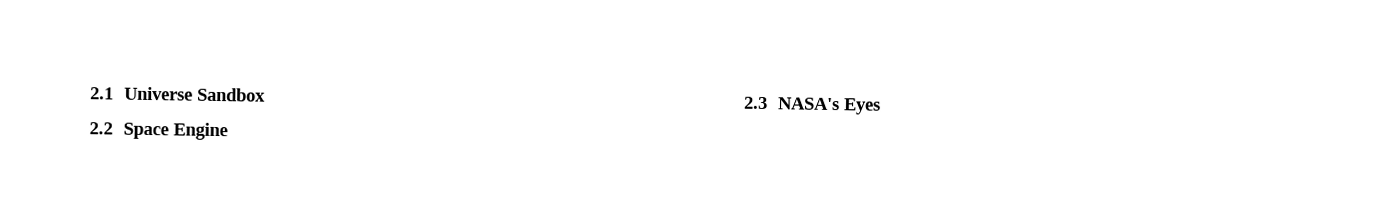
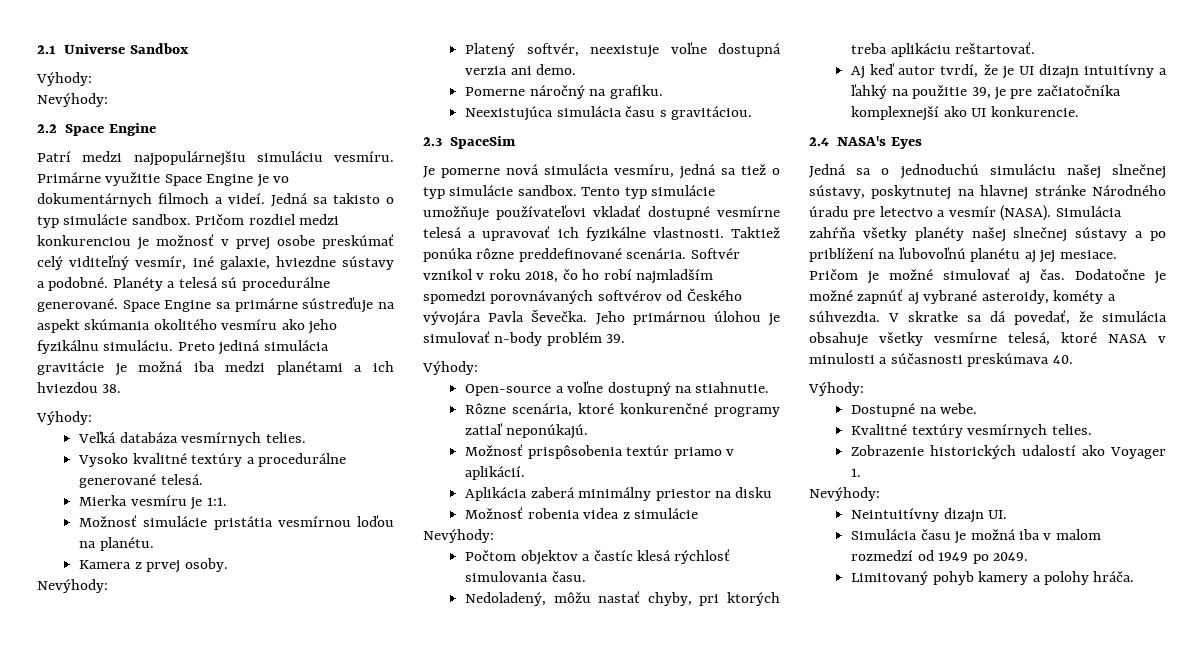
(267, 94) none -> [36,72,92,86] [37,93,108,107] // Výhody: // Nevýhody:
[744,96,882,115] 2.3 NASA's Eyes -> [37,151,394,166] [37,172,290,187] [37,193,394,207] [37,214,340,228] [37,234,394,250] [37,255,394,270] [37,277,330,291] [37,297,395,313] [37,319,338,334] [37,340,329,355] [37,361,394,376] [37,382,122,393] [36,411,92,425] [78,431,306,446] [78,453,346,467] [79,474,203,488] [79,495,227,510] [79,515,394,530] [79,537,154,551] [79,558,228,573] [37,579,108,593] [465,42,781,58] [465,64,577,75] [465,85,663,99] [465,106,752,121] [423,136,517,149] [423,164,780,179] [423,185,716,199] [423,205,780,221] [423,226,780,241] [423,248,740,262] [423,269,714,284] [423,288,742,304] [423,309,780,326] [423,331,626,346] [422,361,478,375] [465,381,770,396] [465,403,780,417] [465,423,588,439] [465,444,734,459] [465,466,526,480] [465,487,773,501] [465,507,698,519] [423,529,494,543] [465,549,731,565] [465,571,586,582] [465,591,780,606] [851,42,1036,57] [851,63,1167,79] [851,84,1121,100] [851,106,1079,121] [809,136,922,149] [809,164,1166,179] [809,185,1166,200] [809,205,1122,221] [809,227,1166,242] [809,247,1117,263] [809,268,1166,284] [809,289,1116,305] [809,310,1167,325] [809,332,1166,347] [809,353,1073,367] [808,382,864,396] [851,403,978,417] [851,424,1092,438] [851,445,1166,459] [851,468,862,477] [809,487,880,501] [851,508,1008,523] [851,529,1101,544] [851,550,1028,564] [851,571,1135,585] Patrí medzi najpopulárnejšiu simuláciu vesmíru. Primárne využitie Space Engine je vo dokumentárnych filmoch a videí. Jedná sa takisto o typ simulácie sandbox. Pričom rozdiel medzi konkurenciou je možnosť v prvej osobe preskúmať celý viditeľný vesmír, iné galaxie, hviezdne sústavy a podobné. Planéty a telesá sú procedurálne generované. Space Engine sa primárne sústreďuje na aspekt skúmania okolitého vesmíru ako jeho fyzikálnu simuláciu. Preto jediná simulácia gravitácie je možná iba medzi planétami a ich hviezdou 38. // Výhody: // Veľká databáza vesmírnych telies. // Vysoko kvalitné textúry a procedurálne generované telesá. // Mierka vesmíru je 1:1. // Možnosť simulácie pristátia vesmírnou loďou na planétu. // Kamera z prvej osoby. // Nevýhody: // Platený softvér, neexistuje voľne dostupná verzia ani demo. // Pomerne náročný na grafiku. // Neexistujúca simulácia času s gravitáciou. // 2.3 SpaceSim // Je pomerne nová simulácia vesmíru, jedná sa tiež o typ simulácie sandbox. Tento typ simulácie umožňuje používateľovi vkladať dostupné vesmírne telesá a upravovať ich fyzikálne vlastnosti. Taktiež ponúka rôzne preddefinované scenária. Softvér vznikol v roku 2018, čo ho robí najmladším spomedzi porovnávaných softvérov od Českého vývojára Pavla Ševečka. Jeho primárnou úlohou je simulovať n-body problém 39. // Výhody: // Open-source a voľne dostupný na stiahnutie. // Rôzne scenária, ktoré konkurenčné programy zatiaľ neponúkajú. // Možnosť prispôsobenia textúr priamo v aplikácií. // Aplikácia zaberá minimálny priestor na disku // Možnosť robenia videa z simulácie // Nevýhody: // Počtom objektov a častíc klesá rýchlosť simulovania času. // Nedoladený, môžu nastať chyby, pri ktorých treba aplikáciu reštartovať. // Aj keď autor tvrdí, že je UI dizajn intuitívny a ľahký na použitie 39, je pre začiatočníka komplexnejší ako UI konkurencie. // 2.4 NASA's Eyes // Jedná sa o jednoduchú simuláciu našej slnečnej sústavy, poskytnutej na hlavnej stránke Národného úradu pre letectvo a vesmír (NASA). Simulácia zahŕňa všetky planéty našej slnečnej sústavy a po priblížení na ľubovoľnú planétu aj jej mesiace. Pričom je možné simulovať aj čas. Dodatočne je možné zapnúť aj vybrané asteroidy, kométy a súhvezdia. V skratke sa dá povedať, že simulácia obsahuje všetky vesmírne telesá, ktoré NASA v minulosti a súčasnosti preskúmava 40. // Výhody: // Dostupné na webe. // Kvalitné textúry vesmírnych telies. // Zobrazenie historických udalostí ako Voyager 1. // Nevýhody: // Neintuitívny dizajn UI. // Simulácia času je možná iba v malom rozmedzí od 1949 po 2049. // Limitovaný pohyb kamery a polohy hráča.

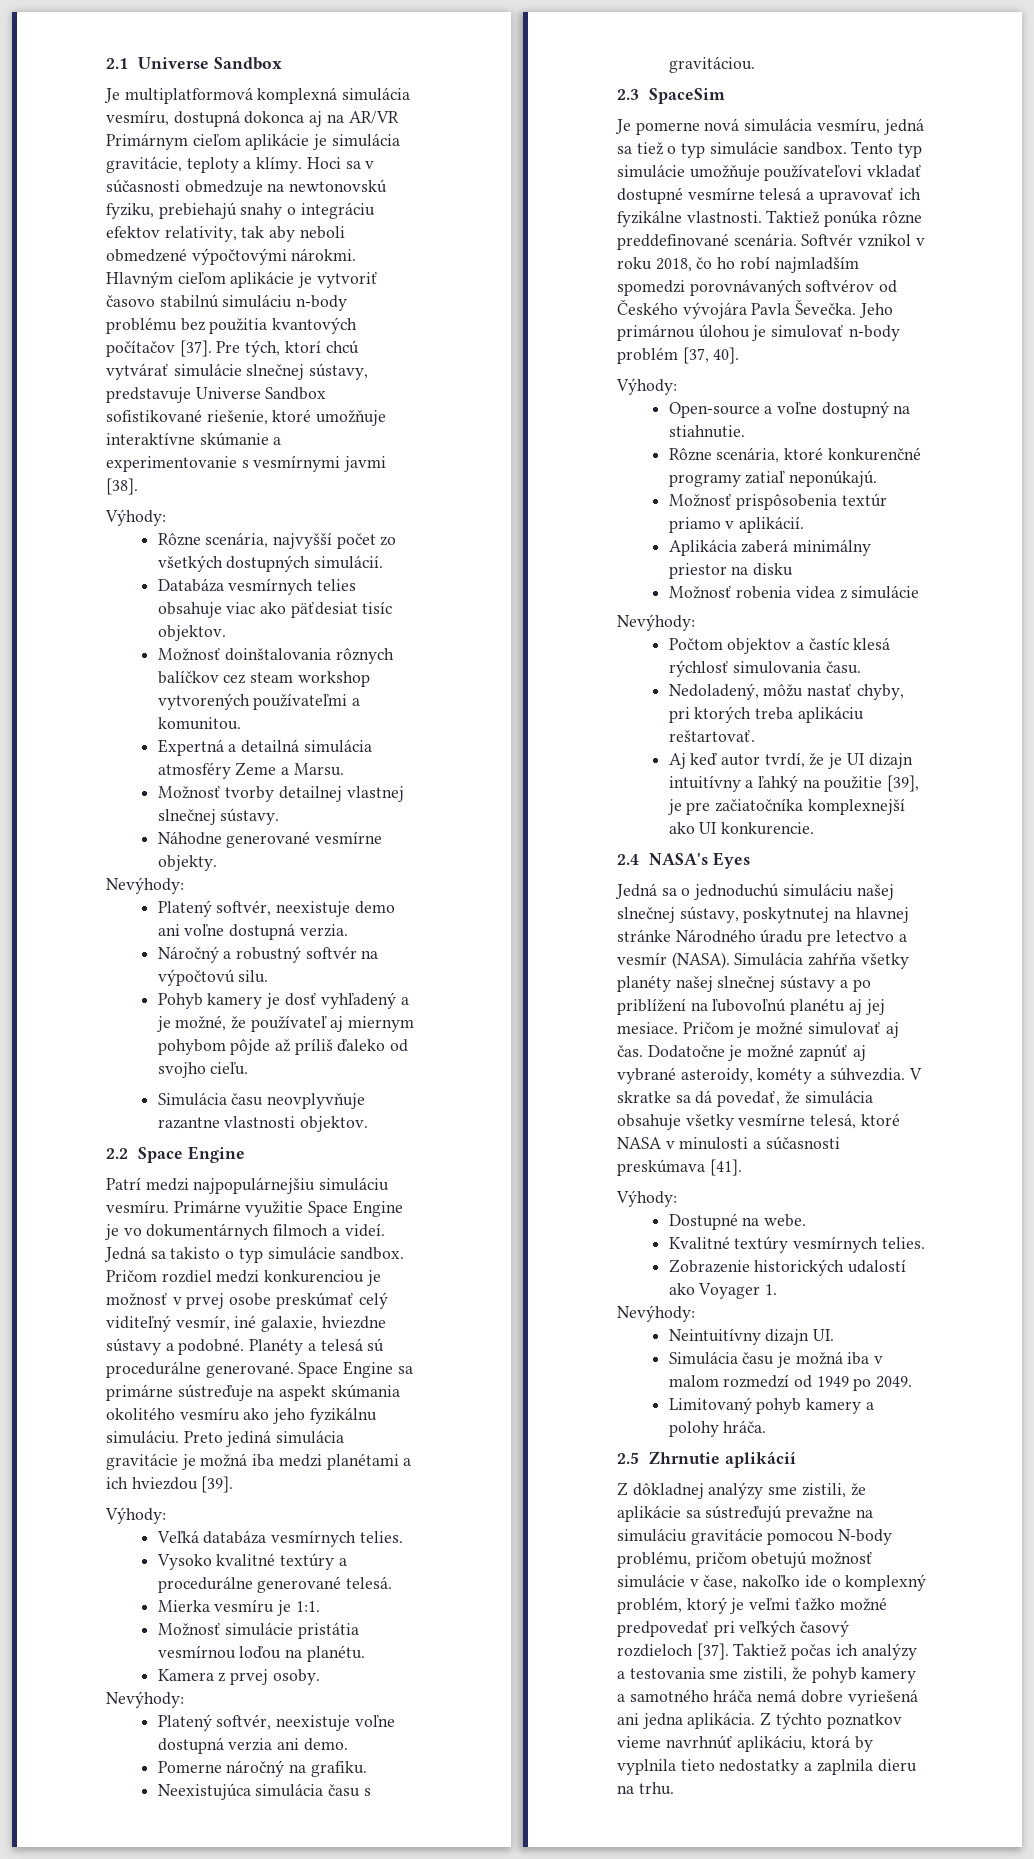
[36,72,92,86] [37,93,108,107] Výhody: // Nevýhody: -> [104,87,411,104] [106,110,399,127] [106,133,400,150] [106,156,375,173] [106,179,388,196] [106,202,375,219] [106,226,345,242] [106,248,357,265] [106,271,378,288] [106,294,348,311] [106,317,358,334] [106,340,359,357] [106,363,369,380] [106,387,327,403] [106,409,387,426] [106,432,282,446] [106,455,387,472] [106,478,138,495] [105,509,166,526] [157,532,397,549] [157,555,384,572] [157,578,357,595] [157,601,393,618] [157,625,226,641] [157,648,395,664] [157,670,370,687] [157,693,361,710] [157,717,241,730] [157,739,372,756] [157,762,344,779] [157,786,404,802] [157,808,280,825] [157,831,383,848] [157,855,217,871] [106,877,184,894] [157,900,395,917] [157,923,348,940] [157,946,379,963] [157,969,269,986] [157,992,410,1009] [156,1015,415,1032] [157,1038,409,1055] [157,1062,249,1078] [157,1092,366,1109] [157,1116,369,1132] Je multiplatformová komplexná simulácia vesmíru, dostupná dokonca aj na AR/VR Primárnym cieľom aplikácie je simulácia gravitácie, teploty a klímy. Hoci sa v súčasnosti obmedzuje na newtonovskú fyziku, prebiehajú snahy o integráciu efektov relativity, tak aby neboli obmedzené výpočtovými nárokmi. Hlavným cieľom aplikácie je vytvoriť časovo stabilnú simuláciu n-body problému bez použitia kvantových počítačov [37]. Pre tých, ktorí chcú vytvárať simulácie slnečnej sústavy, predstavuje Universe Sandbox sofistikované riešenie, ktoré umožňuje interaktívne skúmanie a experimentovanie s vesmírnymi javmi [38]. // Výhody: // Rôzne scenária, najvyšší počet zo všetkých dostupných simulácií. // Databáza vesmírnych telies obsahuje viac ako päťdesiat tisíc objektov. // Možnosť doinštalovania rôznych balíčkov cez steam workshop vytvorených používateľmi a komunitou. // Expertná a detailná simulácia atmosféry Zeme a Marsu. // Možnosť tvorby detailnej vlastnej slnečnej sústavy. // Náhodne generované vesmírne objekty. // Nevýhody: // Platený softvér, neexistuje demo ani voľne dostupná verzia. // Náročný a robustný softvér na výpočtovú silu. // Pohyb kamery je dosť vyhľadený a je možné, že používateľ aj miernym pohybom pôjde až príliš ďaleko od svojho cieľu. // Simulácia času neovplyvňuje razantne vlastnosti objektov.
[102,384,122,393] 38. -> [201,1476,234,1493] [39].
[606,334,626,343] 39. -> [682,347,740,364] [37, 40].
[971,87,991,99] 39, -> [887,775,920,792] [39],
[1052,355,1073,364] 40. -> [709,1159,742,1176] [41].
(1135, 576) none -> [617,1451,797,1468] [617,1482,866,1499] [617,1505,873,1522] [617,1528,893,1545] [617,1551,874,1568] [617,1574,927,1591] [617,1597,887,1614] [617,1620,850,1637] [617,1643,917,1660] [617,1667,917,1683] [617,1689,918,1706] [617,1712,902,1729] [617,1735,873,1752] [617,1759,917,1775] [617,1782,674,1795] // 2.5 Zhrnutie aplikácií // Z dôkladnej analýzy sme zistili, že aplikácie sa sústreďujú prevažne na simuláciu gravitácie pomocou N-body problému, pričom obetujú možnosť simulácie v čase, nakoľko ide o komplexný problém, ktorý je veľmi ťažko možné predpovedať pri veľkých časový rozdieloch [37]. Taktiež počas ich analýzy a testovania sme zistili, že pohyb kamery a samotného hráča nemá dobre vyriešená ani jedna aplikácia. Z týchto poznatkov vieme navrhnúť aplikáciu, ktorá by vyplnila tieto nedostatky a zaplnila dieru na trhu.

